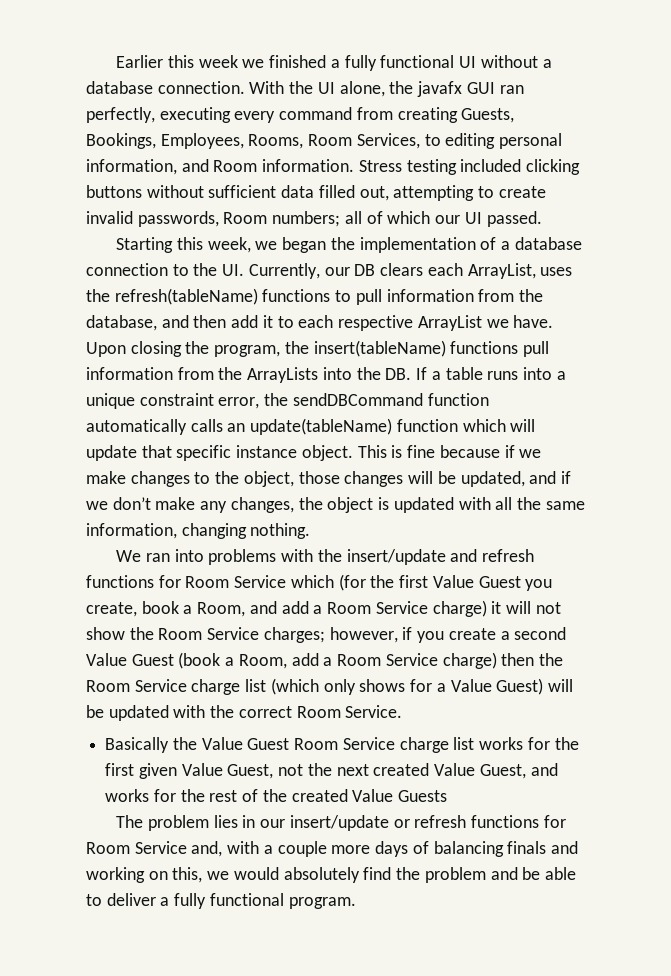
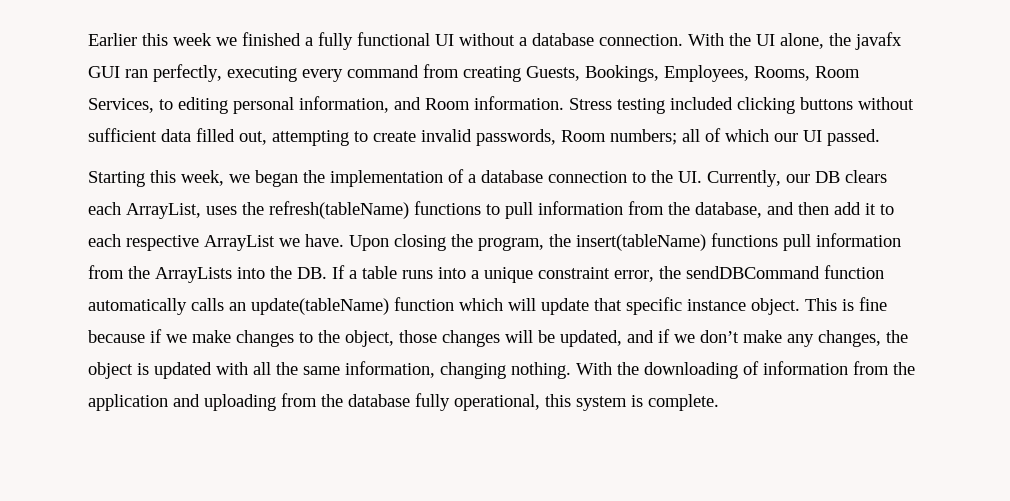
[116,549,535,565] [86,574,553,591] [86,600,561,617] [86,627,567,643] [86,652,563,669] [86,678,573,695] [86,705,403,721] [105,737,579,753] [105,763,558,779] [105,789,448,802] [116,815,566,831] [86,841,578,857] [86,867,576,883] [86,893,356,909] // We ran into problems with the insert/update and refresh functions for Room Service which (for the first Value Guest you create, book a Room, and add a Room Service charge) it will not show the Room Service charges; however, if you create a second Value Guest (book a Room, add a Room Service charge) then the Room Service charge list (which only shows for a Value Guest) will be updated with the correct Room Service. // Basically the Value Guest Room Service charge list works for the first given Value Guest, not the next created Value Guest, and works for the rest of the created Value Guests // The problem lies in our insert/update or refresh functions for Room Service and, with a couple more days of balancing finals and working on this, we would absolutely find the problem and be able to deliver a fully functional program. -> [576,361,915,379] [88,393,719,411] With the downloading of information from the application and uploading from the database fully operational, this system is complete.

